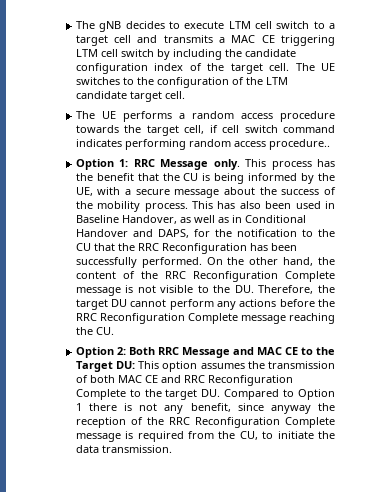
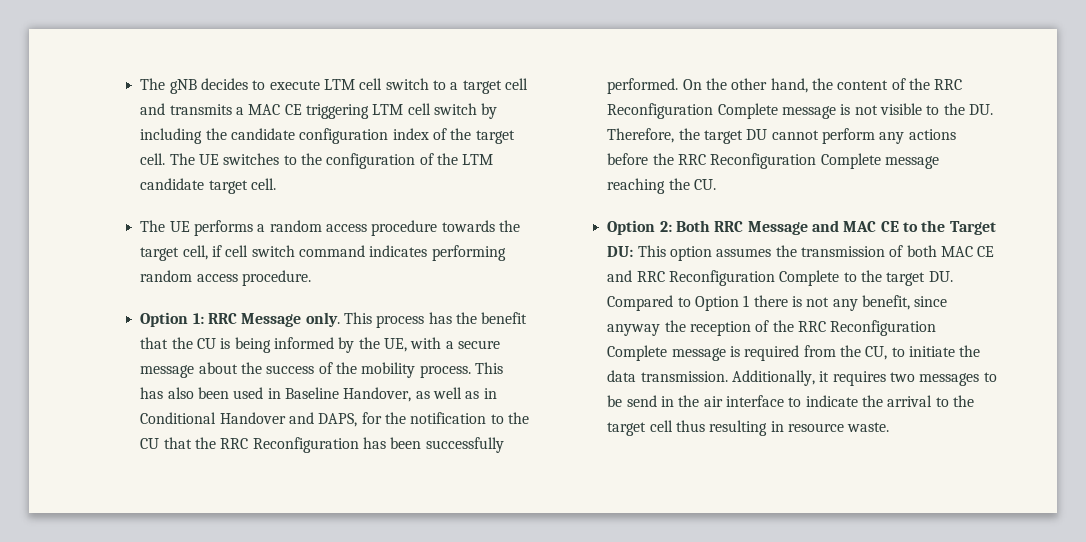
[268,139,330,150] procedure.. -> [242,270,312,286] procedure.
(172, 449) none -> [732,370,997,386] [607,395,974,407] [607,420,890,436] Additionally, it requires two messages to be send in the air interface to indicate the arrival to the target cell thus resulting in resource waste.

